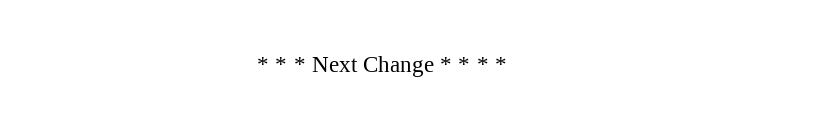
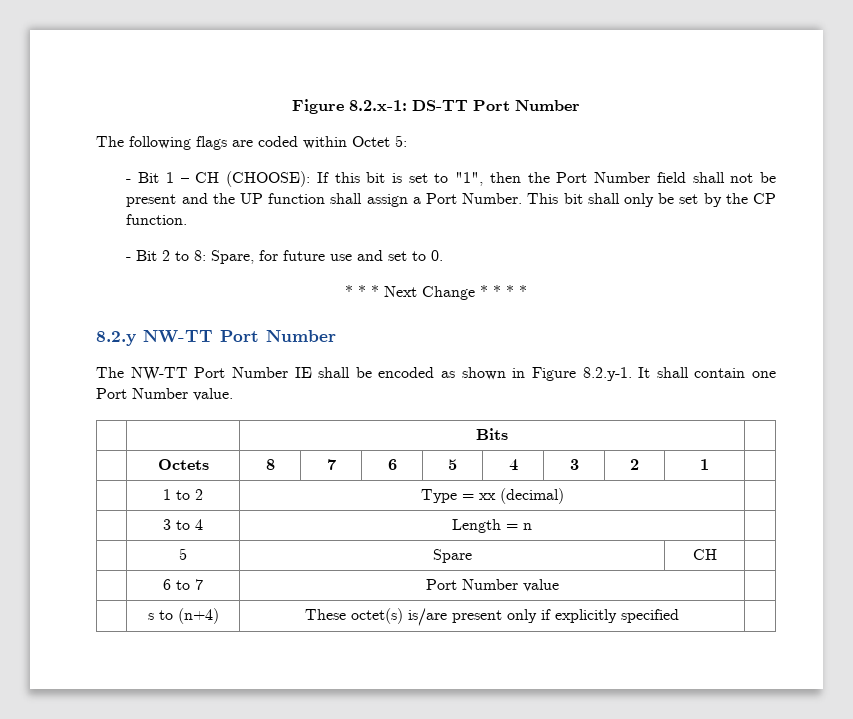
(257, 64) none -> [292,99,580,114] [96,135,407,150] [126,171,777,187] [126,193,777,207] [126,214,188,225] [126,250,444,264] Figure 8.2.x-1: DS-TT Port Number // The following flags are coded within Octet 5: // - Bit 1 – CH (CHOOSE): If this bit is set to "1", then the Port Number field shall not be present and the UP function shall assign a Port Number. This bit shall only be set by the CP function. // - Bit 2 to 8: Spare, for future use and set to 0. //
(507, 64) none -> [96,330,336,346] [96,367,776,381] [96,388,233,401] [476,428,508,440] [157,459,209,470] [265,459,275,470] [326,459,336,470] [387,459,397,470] [448,459,457,470] [508,459,518,471] [569,459,579,470] [630,459,639,470] [700,459,709,470] [163,489,203,500] [420,488,564,504] [163,519,203,530] [452,519,532,533] [179,548,187,560] [432,549,472,563] [692,549,717,560] [163,579,203,590] [425,579,559,592] [147,608,219,624] [305,608,679,626] // 8.2.y NW-TT Port Number // The NW-TT Port Number IE shall be encoded as shown in Figure 8.2.y-1. It shall contain one Port Number value. // | | Bits | // | Octets | 8 | 7 | 6 | 5 | 4 | 3 | 2 | 1 | // | 1 to 2 | Type = xx (decimal) | // | 3 to 4 | Length = n | // | 5 | Spare | CH | // | 6 to 7 | Port Number value | // | s to (n+4) | These octet(s) is/are present only if explicitly specified |

